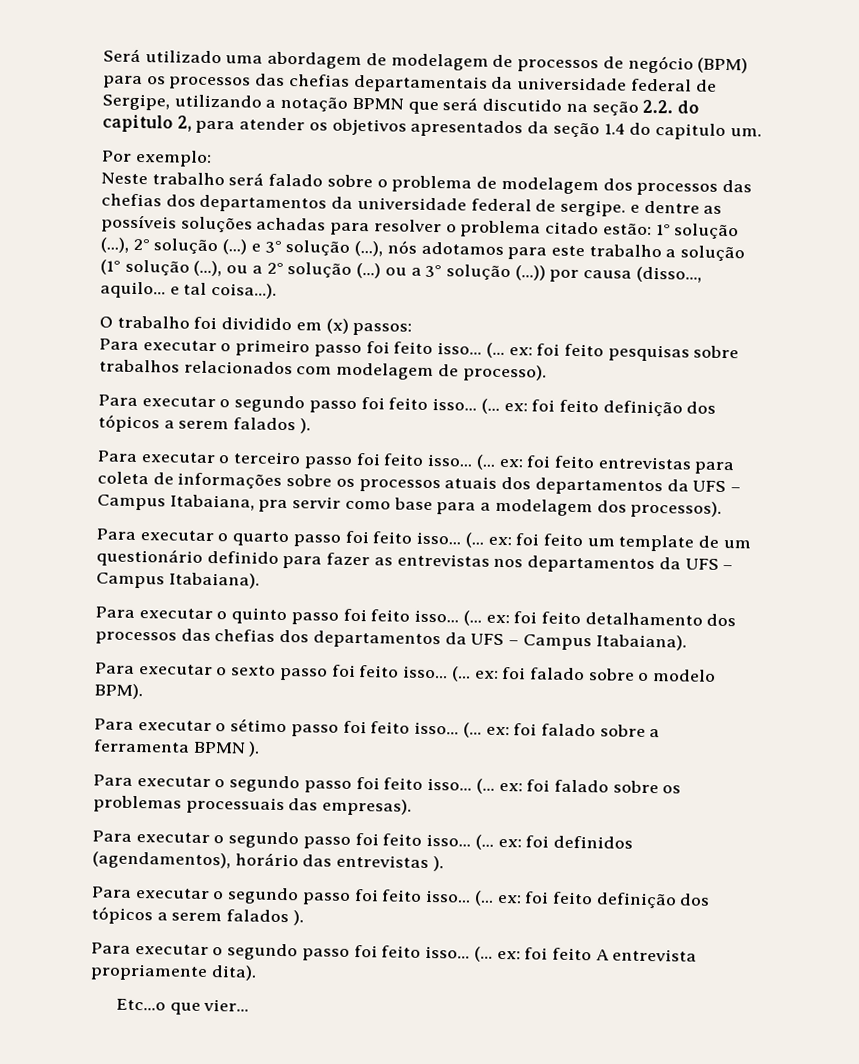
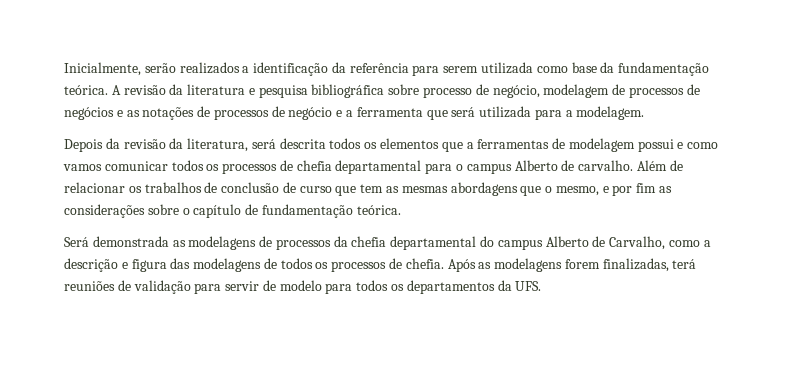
[103,48,749,74] [103,73,717,93] [102,93,699,116] [102,114,762,140] [102,149,212,167] [101,172,752,196] [101,193,723,217] [101,214,740,240] [100,237,746,262] [100,259,702,283] [100,281,278,299] [99,315,413,336] [99,338,740,362] [99,359,547,382] [98,394,717,417] [98,414,311,434] [97,450,735,475] [97,471,741,496] [97,494,723,518] [96,528,751,552] [96,548,734,574] [96,572,260,589] [95,606,737,627] [95,628,687,651] [95,662,717,682] [94,683,143,700] [94,718,661,738] [93,739,261,757] [93,774,682,794] [93,795,413,816] [92,830,633,850] [92,851,444,872] [91,886,711,909] [91,906,304,926] [91,942,698,962] [90,963,257,982] [115,998,250,1015] Será utilizado uma abordagem de modelagem de processos de negócio (BPM) para os processos das chefias departamentais da universidade federal de Sergipe, utilizando a notação BPMN que será discutido na seção 2.2. do capitulo 2, para atender os objetivos apresentados da seção 1.4 do capitulo um. // Por exemplo: // Neste trabalho será falado sobre o problema de modelagem dos processos das chefias dos departamentos da universidade federal de sergipe. e dentre as possíveis soluções achadas para resolver o problema citado estão: 1° solução (...), 2° solução (...) e 3° solução (...), nós adotamos para este trabalho a solução (1° solução (...), ou a 2° solução (...) ou a 3° solução (...)) por causa (disso..., aquilo... e tal coisa...). // O trabalho foi dividido em (x) passos: // Para executar o primeiro passo foi feito isso... (... ex: foi feito pesquisas sobre trabalhos relacionados com modelagem de processo). // Para executar o segundo passo foi feito isso... (... ex: foi feito definição dos tópicos a serem falados ). // Para executar o terceiro passo foi feito isso... (... ex: foi feito entrevistas para coleta de informações sobre os processos atuais dos departamentos da UFS – Campus Itabaiana, pra servir como base para a modelagem dos processos). // Para executar o quarto passo foi feito isso... (... ex: foi feito um template de um questionário definido para fazer as entrevistas nos departamentos da UFS – Campus Itabaiana). // Para executar o quinto passo foi feito isso... (... ex: foi feito detalhamento dos processos das chefias dos departamentos da UFS – Campus Itabaiana). // Para executar o sexto passo foi feito isso... (... ex: foi falado sobre o modelo BPM). // Para executar o sétimo passo foi feito isso... (... ex: foi falado sobre a ferramenta BPMN ). // Para executar o segundo passo foi feito isso... (... ex: foi falado sobre os problemas processuais das empresas). // Para executar o segundo passo foi feito isso... (... ex: foi definidos (agendamentos), horário das entrevistas ). // Para executar o segundo passo foi feito isso... (... ex: foi feito definição dos tópicos a serem falados ). // Para executar o segundo passo foi feito isso... (... ex: foi feito A entrevista propriamente dita). // Etc...o que vier... -> [64,62,710,76] [64,84,700,98] [64,106,645,120] [64,138,719,152] [63,160,683,174] [64,182,673,196] [64,204,401,218] [64,236,711,250] [64,258,697,272] [64,280,542,294] Inicialmente, serão realizados a identificação da referência para serem utilizada como base da fundamentação teórica. A revisão da literatura e pesquisa bibliográfica sobre processo de negócio, modelagem de processos de negócios e as notações de processos de negócio e a ferramenta que será utilizada para a modelagem. // Depois da revisão da literatura, será descrita todos os elementos que a ferramentas de modelagem possui e como vamos comunicar todos os processos de chefia departamental para o campus Alberto de carvalho. Além de relacionar os trabalhos de conclusão de curso que tem as mesmas abordagens que o mesmo, e por fim as considerações sobre o capítulo de fundamentação teórica. // Será demonstrada as modelagens de processos da chefia departamental do campus Alberto de Carvalho, como a descrição e figura das modelagens de todos os processos de chefia. Após as modelagens forem finalizadas, terá reuniões de validação para servir de modelo para todos os departamentos da UFS.

